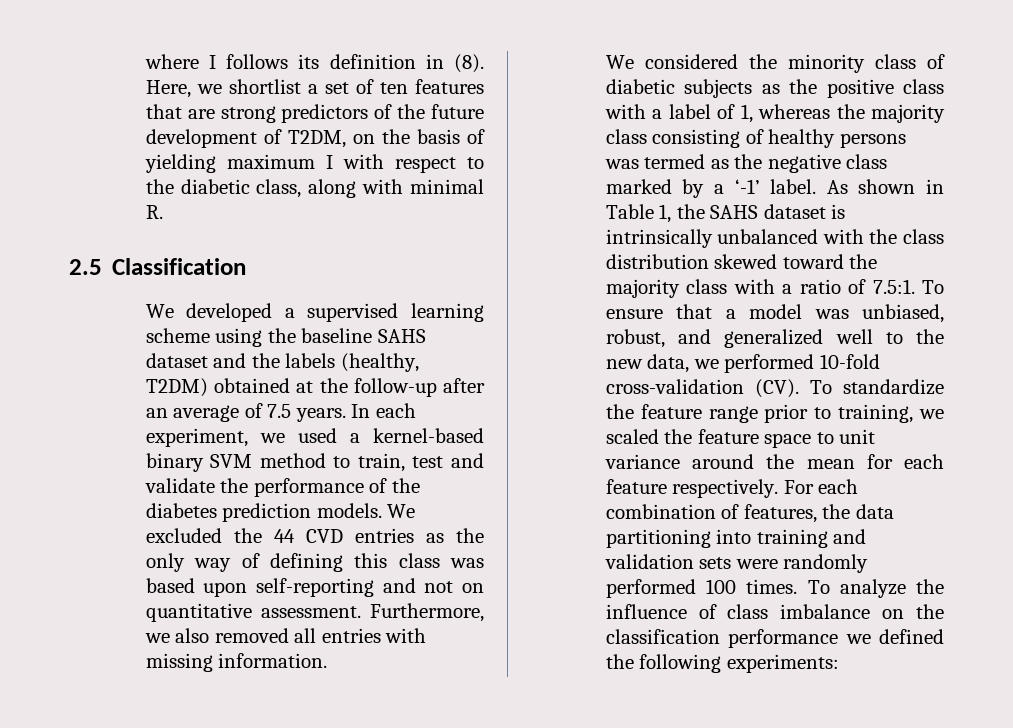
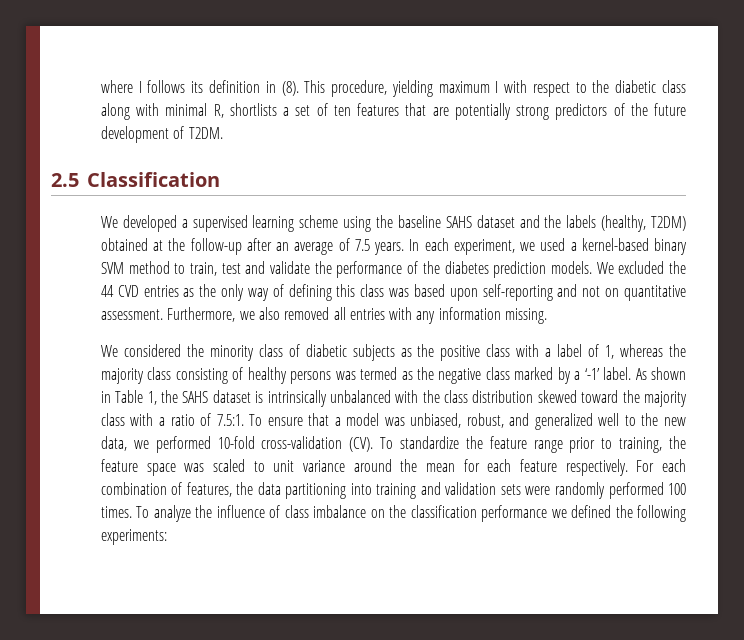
[145,79,484,98] [145,104,484,123] [145,129,485,148] Here, we shortlist a set of ten features that are strong predictors of the future development of T2DM, on the basis of -> [304,80,388,97] This procedure,
[256,179,302,198] class, -> [661,80,686,93] class
[145,205,163,219] R. -> [213,103,687,120] [100,126,223,143] R, shortlists a set of ten features that are potentially strong predictors of the future development of T2DM.
[145,653,328,672] missing information. -> [416,307,548,324] any information missing.
[919,409,944,419] [605,429,659,444] we scaled -> (663, 445) none
(812, 440) none -> [184,459,245,472] was scaled

